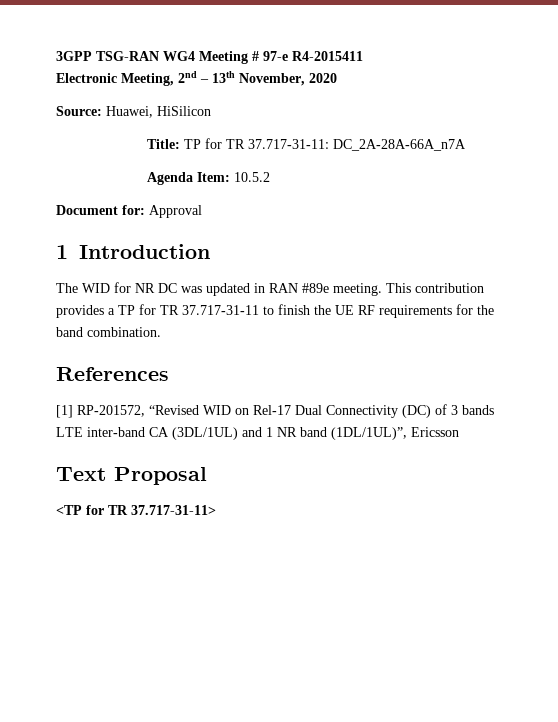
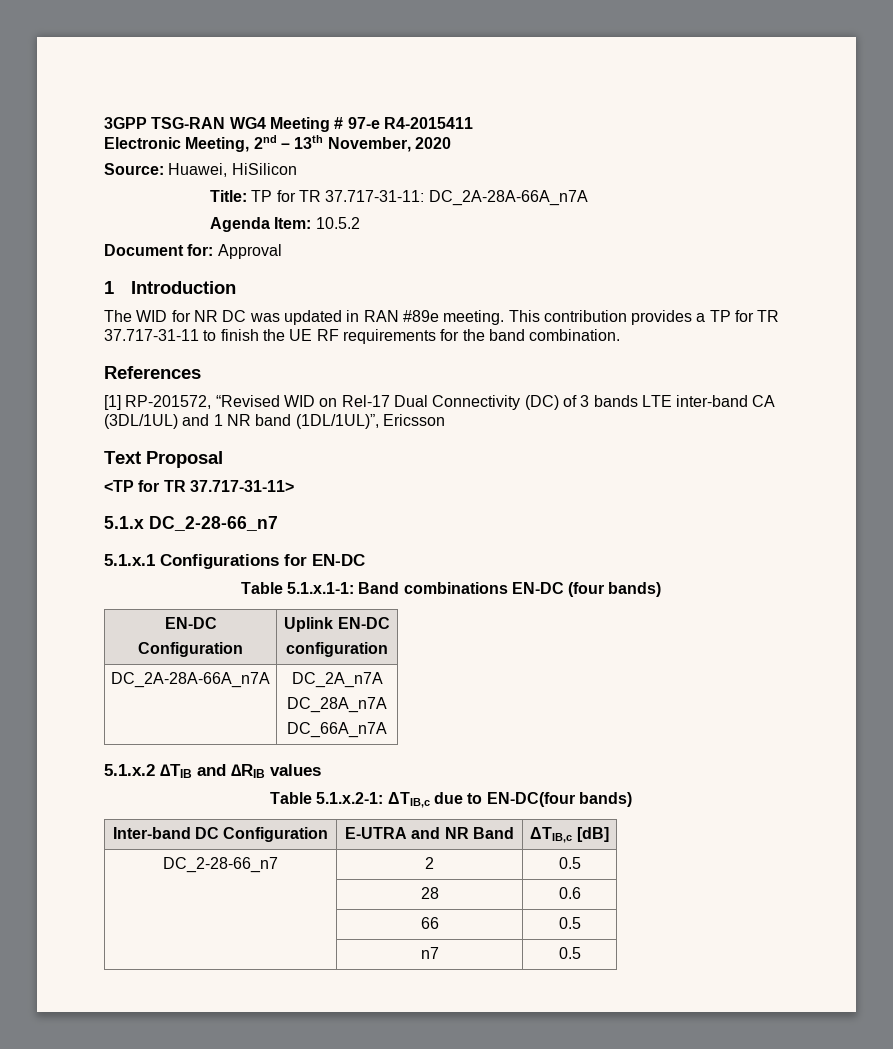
(216, 510) none -> [104,516,278,531] [104,554,365,569] [240,582,662,597] [164,617,217,629] [138,642,243,657] [284,617,390,632] [286,642,388,657] [111,672,270,688] [291,672,383,688] [287,697,387,713] [287,722,387,738] [104,764,321,778] [270,792,632,808] [112,827,329,842] [345,827,514,839] [530,827,609,843] [163,857,278,873] [425,857,434,869] [558,857,581,869] [420,887,439,899] [558,887,581,899] [420,917,439,929] [558,917,581,929] [420,947,439,959] [558,947,581,959] // 5.1.x DC_2-28-66_n7 // 5.1.x.1 Configurations for EN-DC // Table 5.1.x.1-1: Band combinations EN-DC (four bands) // EN-DC // Configuration | Uplink EN-DC // configuration // DC_2A-28A-66A_n7A | DC_2A_n7A // DC_28A_n7A // DC_66A_n7A // 5.1.x.2 ∆TIB and ∆RIB values // Table 5.1.x.2-1: ΔTIB,c due to EN-DC(four bands) // Inter-band DC Configuration | E-UTRA and NR Band | ΔTIB,c [dB] // DC_2-28-66_n7 | 2 | 0.5 // | 28 | 0.6 // | 66 | 0.5 // | n7 | 0.5

